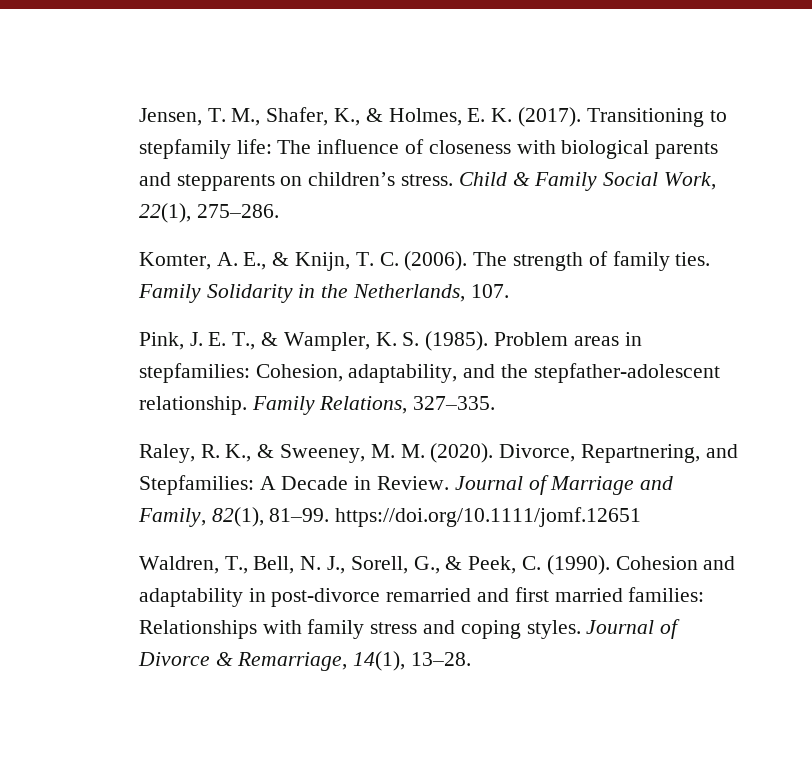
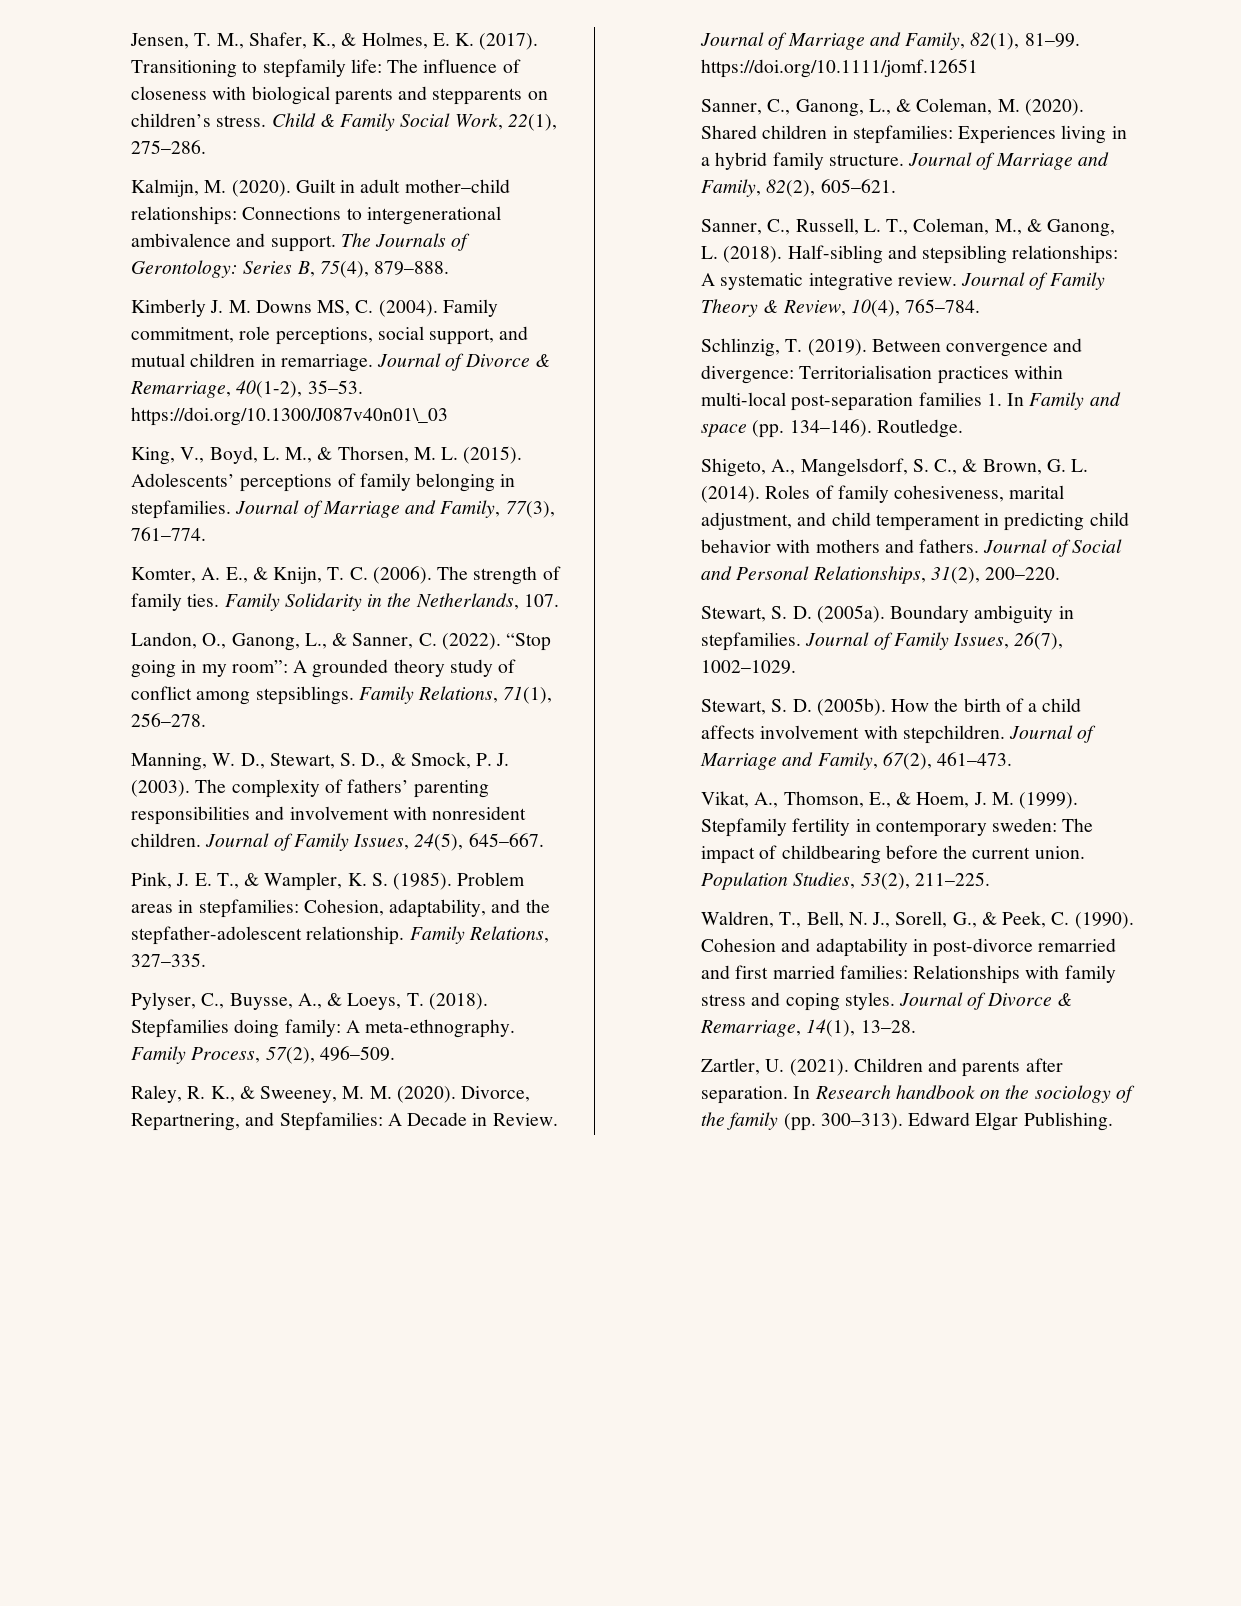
(279, 211) none -> [130,179,510,197] [130,206,501,225] [130,233,471,252] [130,260,450,278] [130,299,498,317] [130,326,529,345] [130,353,550,372] [129,380,363,398] [130,407,448,426] [130,446,523,465] [130,473,516,492] [130,500,555,519] [130,527,206,541] // Kalmijn, M. (2020). Guilt in adult mother–child relationships: Connections to intergenerational ambivalence and support. The Journals of Gerontology: Series B, 75(4), 879–888. // Kimberly J. M. Downs MS, C. (2004). Family commitment, role perceptions, social support, and mutual children in remarriage. Journal of Divorce & Remarriage, 40(1-2), 35–53. https://doi.org/10.1300/J087v40n01\_03 // King, V., Boyd, L. M., & Thorsen, M. L. (2015). Adolescents’ perceptions of family belonging in stepfamilies. Journal of Marriage and Family, 77(3), 761–774.
(509, 291) none -> [130,632,552,651] [130,659,517,678] [130,686,553,705] [130,713,206,727] [130,752,510,771] [130,779,490,798] [130,806,527,825] [130,833,544,851] // Landon, O., Ganong, L., & Sanner, C. (2022). “Stop going in my room”: A grounded theory study of conflict among stepsiblings. Family Relations, 71(1), 256–278. // Manning, W. D., Stewart, S. D., & Smock, P. J. (2003). The complexity of fathers’ parenting responsibilities and involvement with nonresident children. Journal of Family Issues, 24(5), 645–667.
(496, 403) none -> [130,992,488,1010] [130,1019,516,1038] [130,1046,395,1064] // Pylyser, C., Buysse, A., & Loeys, T. (2018). Stepfamilies doing family: A meta-ethnography. Family Process, 57(2), 496–509.
(642, 517) none -> [700,98,1084,117] [700,125,1127,144] [700,152,1109,170] [700,179,896,197] [700,218,1116,237] [700,245,1119,264] [700,272,1105,291] [700,299,981,317] [700,338,1083,357] [700,365,1063,384] [700,392,1121,411] [700,419,963,438] [700,458,1089,477] [700,485,1065,503] [700,512,1129,531] [700,539,1122,557] [700,566,1061,584] [700,605,1074,624] [700,632,1064,651] [700,660,796,674] [700,698,1082,716] [700,725,1097,744] [699,752,1013,770] [700,791,1079,809] [700,818,1094,837] [700,845,1085,864] [700,872,990,890] // Sanner, C., Ganong, L., & Coleman, M. (2020). Shared children in stepfamilies: Experiences living in a hybrid family structure. Journal of Marriage and Family, 82(2), 605–621. // Sanner, C., Russell, L. T., Coleman, M., & Ganong, L. (2018). Half-sibling and stepsibling relationships: A systematic integrative review. Journal of Family Theory & Review, 10(4), 765–784. // Schlinzig, T. (2019). Between convergence and divergence: Territorialisation practices within multi-local post-separation families 1. In Family and space (pp. 134–146). Routledge. // Shigeto, A., Mangelsdorf, S. C., & Brown, G. L. (2014). Roles of family cohesiveness, marital adjustment, and child temperament in predicting child behavior with mothers and fathers. Journal of Social and Personal Relationships, 31(2), 200–220. // Stewart, S. D. (2005a). Boundary ambiguity in stepfamilies. Journal of Family Issues, 26(7), 1002–1029. // Stewart, S. D. (2005b). How the birth of a child affects involvement with stepchildren. Journal of Marriage and Family, 67(2), 461–473. // Vikat, A., Thomson, E., & Hoem, J. M. (1999). Stepfamily fertility in contemporary sweden: The impact of childbearing before the current union. Population Studies, 53(2), 211–225.
(471, 659) none -> [700,1058,1063,1077] [700,1085,1135,1104] [700,1112,1113,1131] // Zartler, U. (2021). Children and parents after separation. In Research handbook on the sociology of the family (pp. 300–313). Edward Elgar Publishing.

